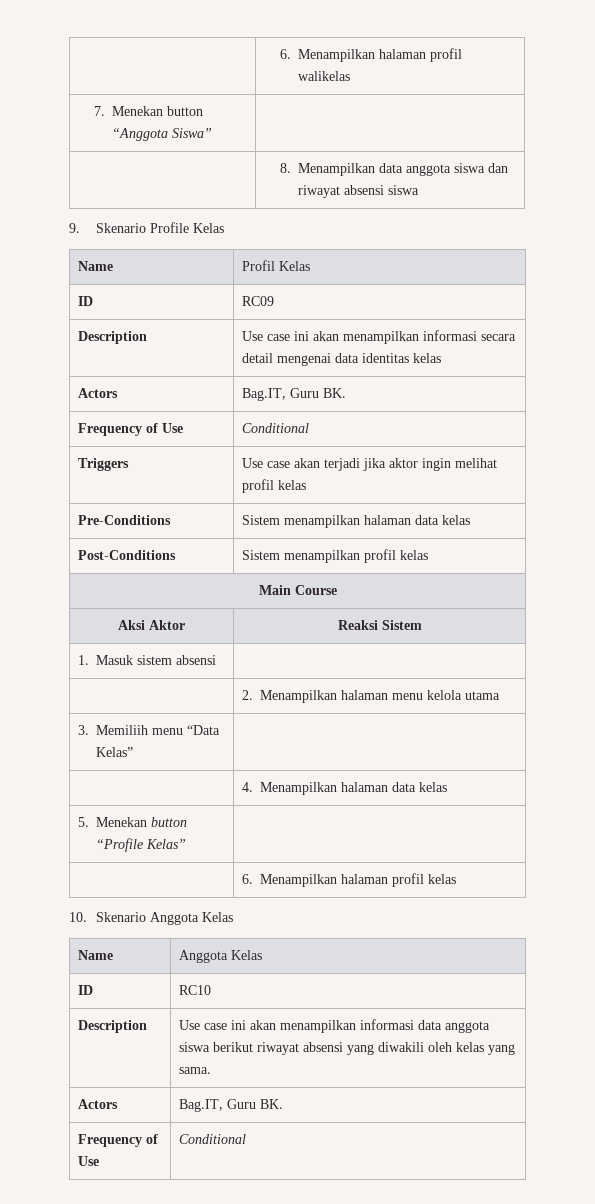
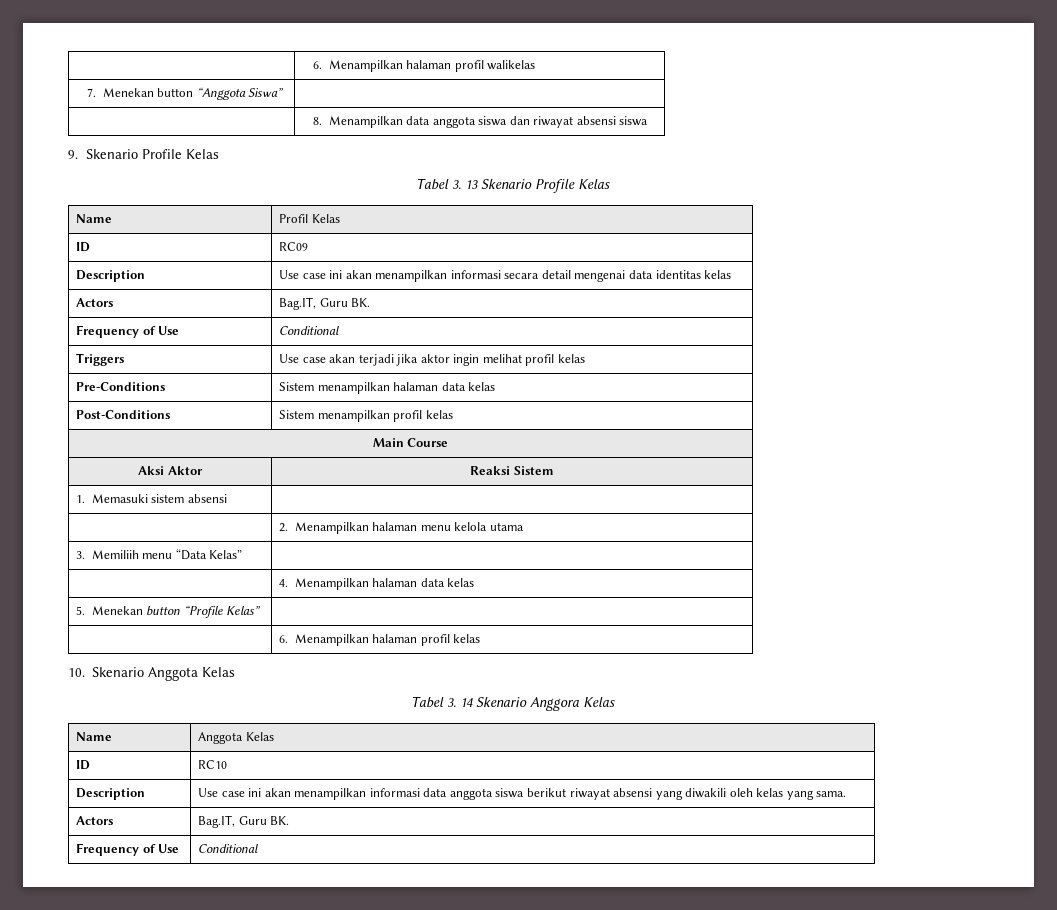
(225, 228) none -> [415,178,610,193] // Tabel 3. 13 Skenario Profile Kelas
[95,655,133,665] Masuk -> [91,494,148,503] Memasuki
(234, 917) none -> [410,696,615,711] // Tabel 3. 14 Skenario Anggora Kelas

